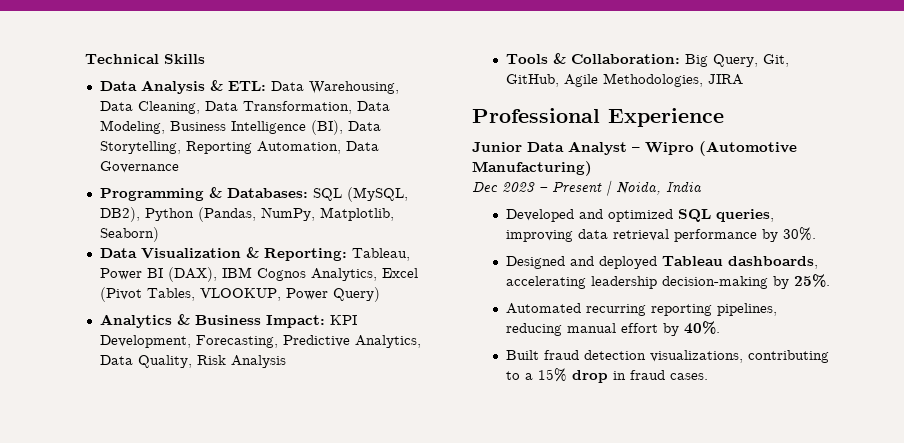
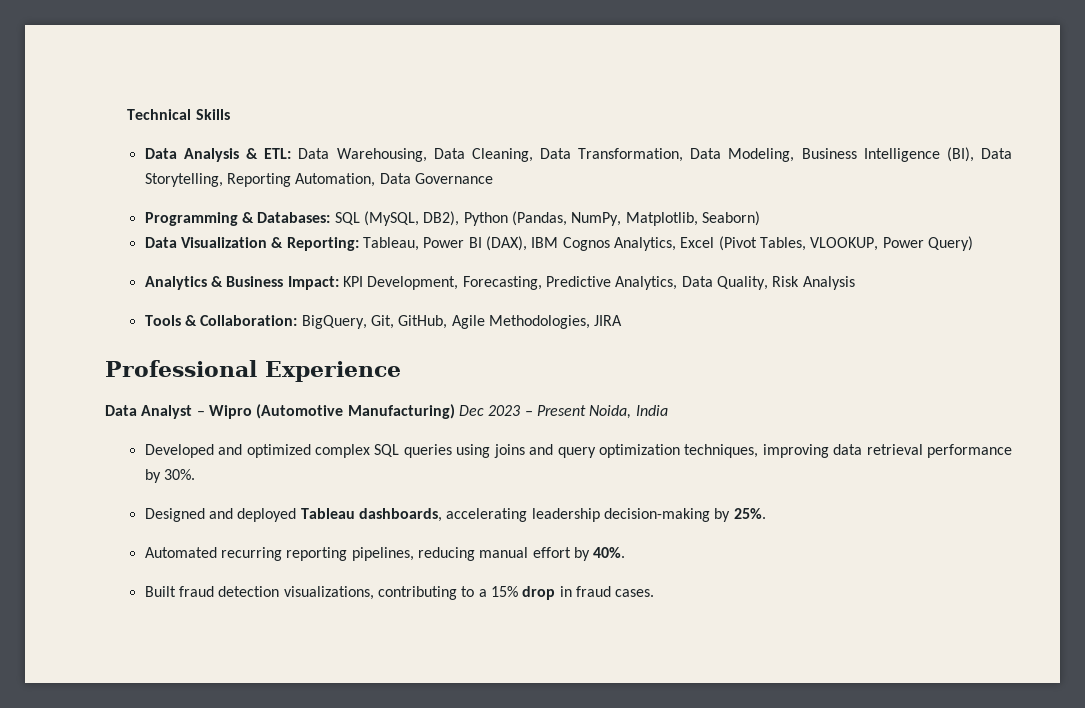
[685,54,759,67] Big Query, -> [301,315,367,329] BigQuery,
[472,142,522,152] Junior -> (401, 371) none
(592, 168) // -> (455, 411) none
[606,180,612,196] | -> (586, 410) none
[678,209,775,222] SQL queries, -> [315,444,759,458] complex SQL queries using joins and query optimization techniques,

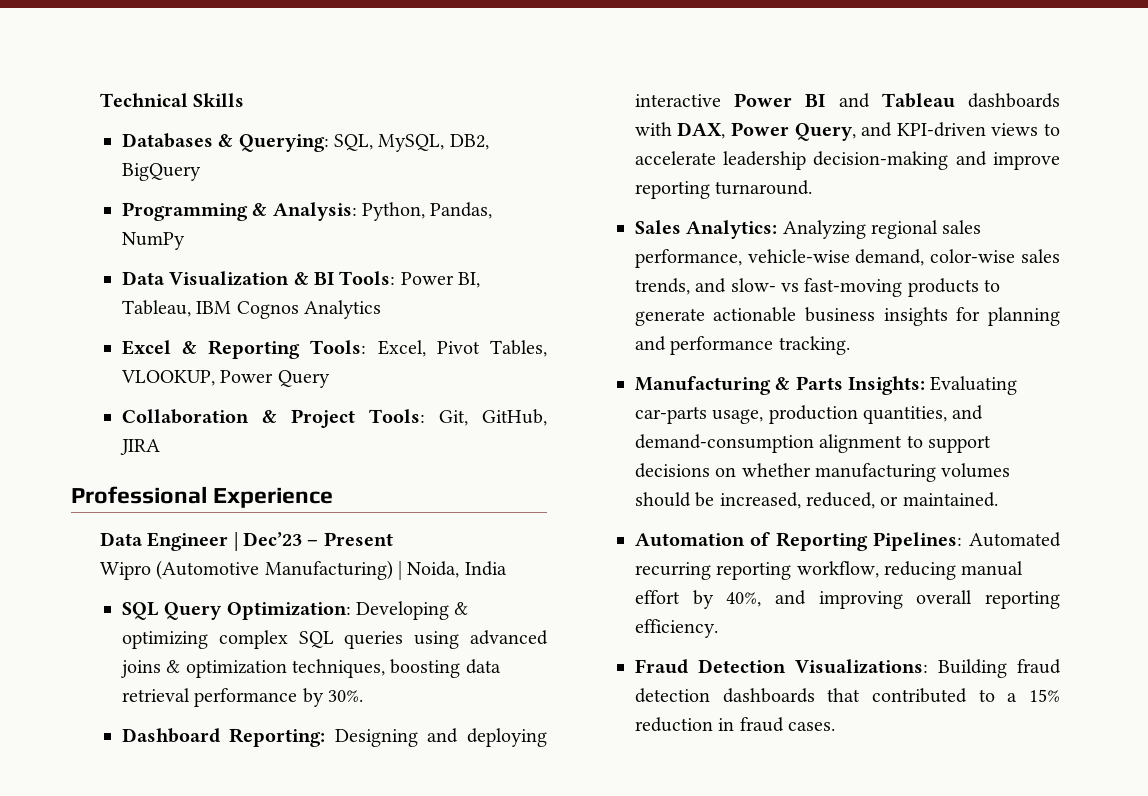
[144,147,1013,162] [144,173,494,187] [144,211,760,226] [144,236,973,251] [144,276,855,290] [144,315,623,329] [105,360,401,382] [105,404,668,419] [144,444,311,458] Data Analysis & ETL: Data Warehousing, Data Cleaning, Data Transformation, Data Modeling, Business Intelligence (BI), Data Storytelling, Reporting Automation, Data Governance // Programming & Databases: SQL (MySQL, DB2), Python (Pandas, NumPy, Matplotlib, Seaborn) // Data Visualization & Reporting: Tableau, Power BI (DAX), IBM Cognos Analytics, Excel (Pivot Tables, VLOOKUP, Power Query) // Analytics & Business Impact: KPI Development, Forecasting, Predictive Analytics, Data Quality, Risk Analysis // Tools & Collaboration: BigQuery, Git, GitHub, Agile Methodologies, JIRA // Professional Experience // Data Analyst – Wipro (Automotive Manufacturing) Dec 2023 – Present Noida, India // Developed and optimized -> [121,133,489,152] [121,163,201,181] [121,202,493,221] [121,232,185,250] [121,271,481,288] [121,300,382,319] [121,340,547,359] [120,370,330,388] [121,409,547,428] [119,439,160,455] [71,486,334,508] [99,532,393,551] [99,560,507,580] [121,601,469,620] [121,631,208,649] Databases & Querying: SQL, MySQL, DB2, BigQuery // Programming & Analysis: Python, Pandas, NumPy // Data Visualization & BI Tools: Power BI, Tableau, IBM Cognos Analytics // Excel & Reporting Tools: Excel, Pivot Tables, VLOOKUP, Power Query // Collaboration & Project Tools: Git, GitHub, JIRA // Professional Experience // Data Engineer | Dec’23 – Present // Wipro (Automotive Manufacturing) | Noida, India // SQL Query Optimization: Developing & optimizing
[493,444,596,458] joins and query -> [469,630,548,645] [120,660,181,678] advanced joins &
[762,444,829,458] improving -> [390,659,461,678] boosting
[144,508,766,522] Designed and deployed Tableau dashboards, accelerating leadership decision-making by 25%. // -> [121,728,547,747] [634,93,1060,108] [634,122,1060,141] [634,151,1060,170] [634,180,813,199] [634,220,982,239] [634,249,1060,268] [634,278,1001,297] [634,307,1060,326] [634,336,850,355] [634,376,1018,395] [634,405,984,424] [634,434,992,453] [634,463,1011,482] [634,492,998,509] [634,532,963,551] Dashboard Reporting: Designing and deploying interactive Power BI and Tableau dashboards with DAX, Power Query, and KPI-driven views to accelerate leadership decision-making and improve reporting turnaround. // Sales Analytics: Analyzing regional sales performance, vehicle-wise demand, color-wise sales trends, and slow- vs fast-moving products to generate actionable business insights for planning and performance tracking. // Manufacturing & Parts Insights: Evaluating car-parts usage, production quantities, and demand-consumption alignment to support decisions on whether manufacturing volumes should be increased, reduced, or maintained. // Automation of Reporting Pipelines:
[351,547,414,561] pipelines, -> [796,561,879,578] workflow,
[593,547,626,558] [144,586,458,600] 40%. // Built fraud detection visualizations, contributing -> [726,590,1060,609] [634,619,718,638] [634,659,1061,678] [634,688,967,703] 40%, and improving overall reporting efficiency. // Fraud Detection Visualizations: Building fraud detection dashboards that contributed
[522,586,556,600] drop -> [634,717,713,732] reduction

